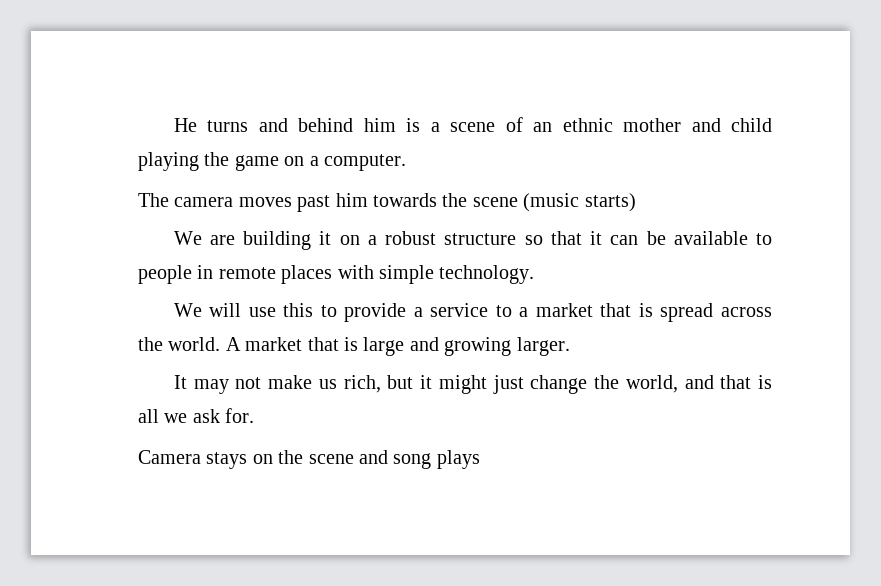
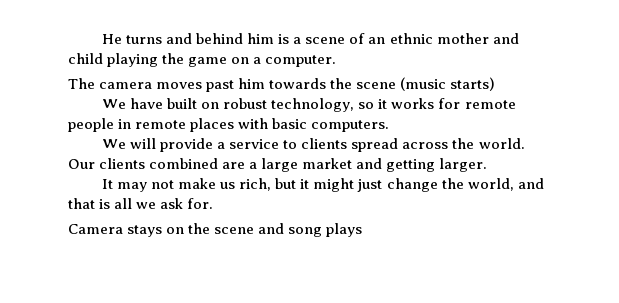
[210,231,772,250] are building it on a robust structure so that it can be available to -> [130,98,516,112] have built on robust technology, so it works for remote
[379,265,535,284] simple technology. -> [272,118,390,132] basic computers.
[248,303,337,317] use this to -> (157, 143) none
[519,303,772,322] [138,337,512,356] a market that is spread across the world. A market that is large and growing -> [301,138,525,152] [68,158,436,172] clients spread across the world. Our clients combined are a large market and getting

